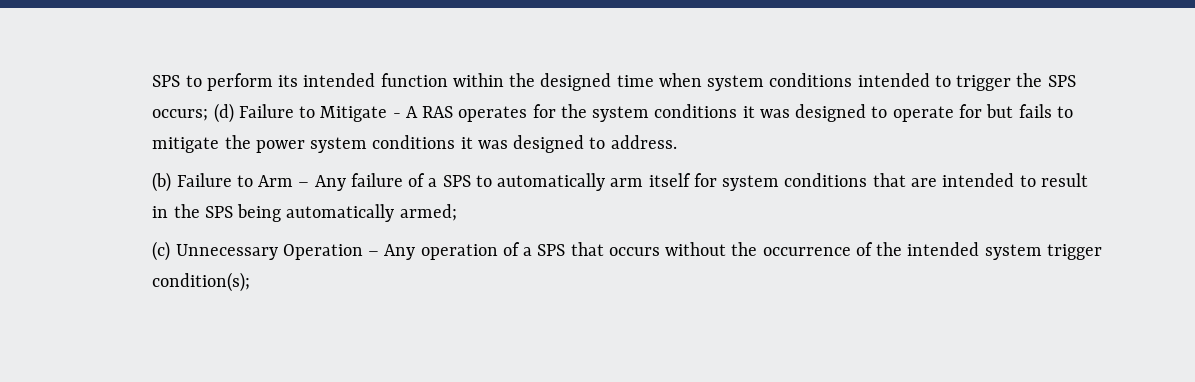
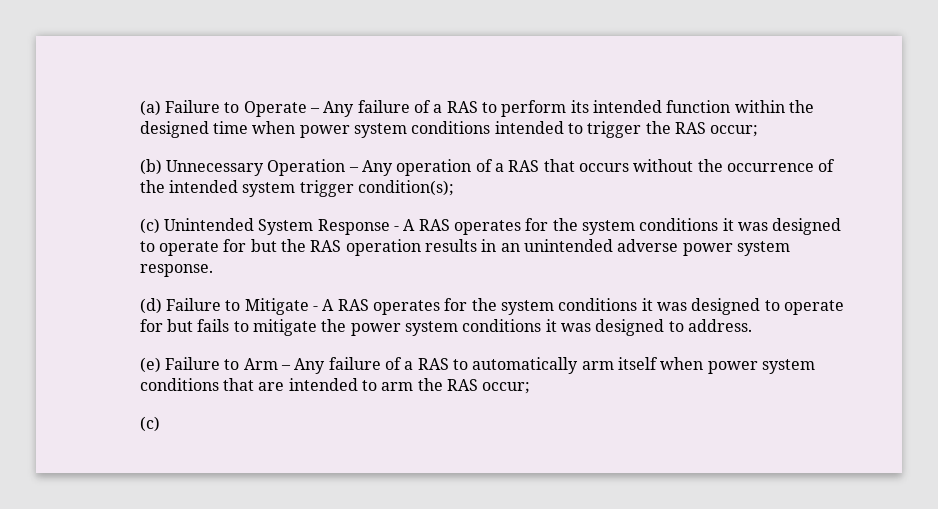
[152,75,181,87] SPS -> [139,100,478,117] (a) Failure to Operate – Any failure of a RAS
(702, 80) none -> [299,125,350,138] power
[1047,75,1076,87] [152,109,209,121] SPS occurs; -> [675,122,759,137] [139,159,836,176] [139,180,455,197] [139,218,842,235] [139,239,791,256] [139,264,213,277] RAS occur; // (b) Unnecessary Operation – Any operation of a RAS that occurs without the occurrence of the intended system trigger condition(s); // (c) Unintended System Response - A RAS operates for the system conditions it was designed to operate for but the RAS operation results in an unintended adverse power system response. //
[152,172,172,192] (b) -> [139,357,161,373] (e)
[442,175,471,187] SPS -> [417,358,449,370] RAS
[693,173,717,187] for -> [660,357,758,374] when power
[1040,173,1088,187] [152,204,457,222] [152,241,1103,261] [152,272,251,292] result in the SPS being automatically armed; // (c) Unnecessary Operation – Any operation of a SPS that occurs without the occurrence of the intended system trigger condition(s); -> [381,378,531,394] [139,416,160,432] arm the RAS occur; // (c)

